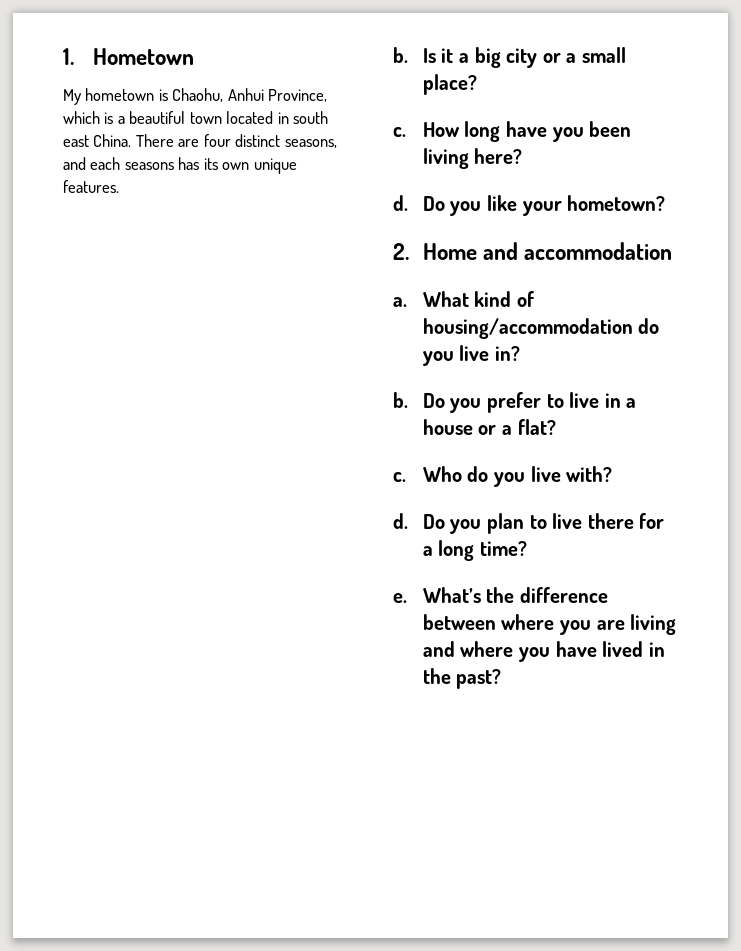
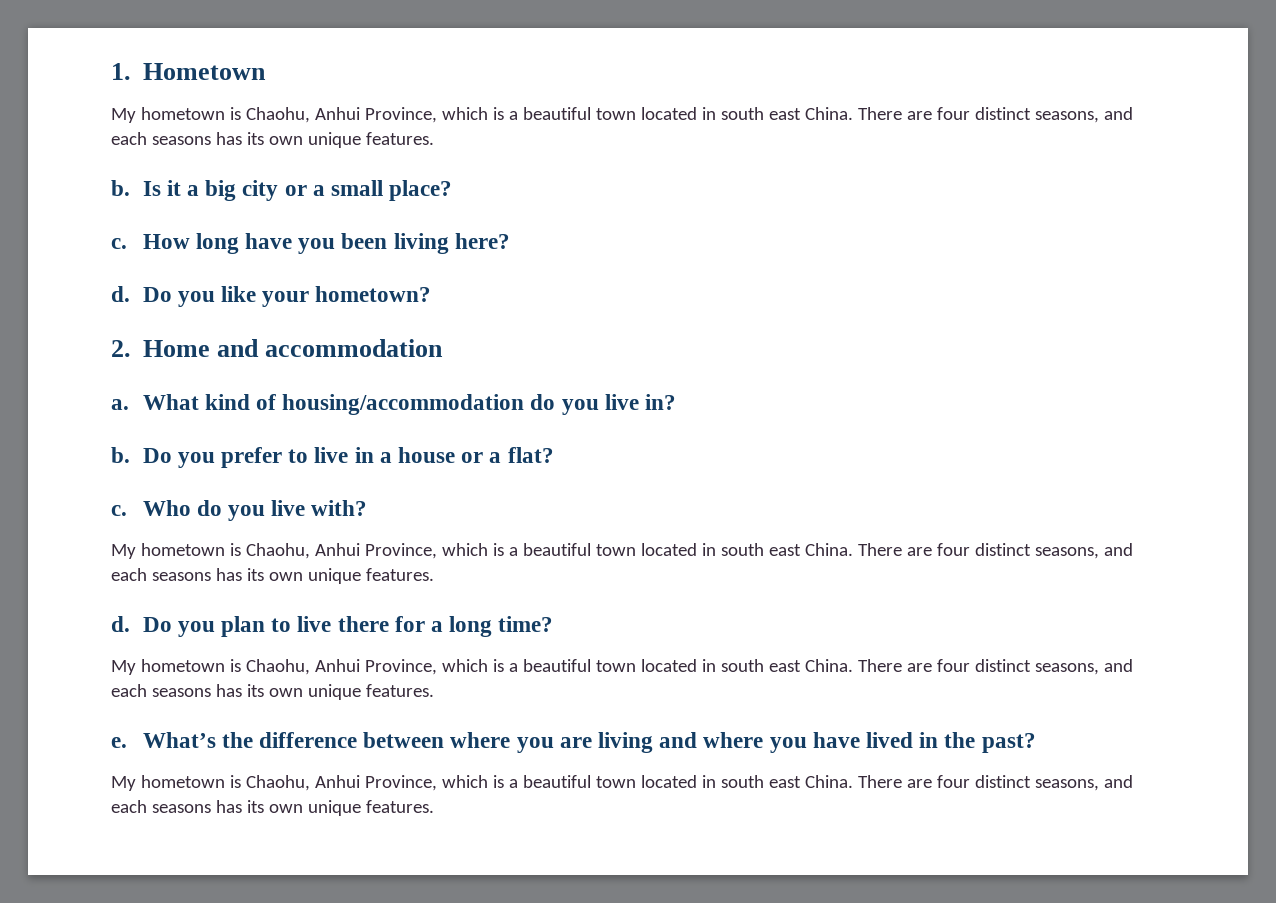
(613, 474) none -> [111,543,1133,559] [111,568,434,584] // My hometown is Chaohu, Anhui Province, which is a beautiful town located in south east China. There are four distinct seasons, and each seasons has its own unique features.
(527, 548) none -> [111,659,1133,675] [111,684,434,700] // My hometown is Chaohu, Anhui Province, which is a beautiful town located in south east China. There are four distinct seasons, and each seasons has its own unique features.
(502, 679) none -> [111,775,1133,791] [111,800,434,816] // My hometown is Chaohu, Anhui Province, which is a beautiful town located in south east China. There are four distinct seasons, and each seasons has its own unique features.

